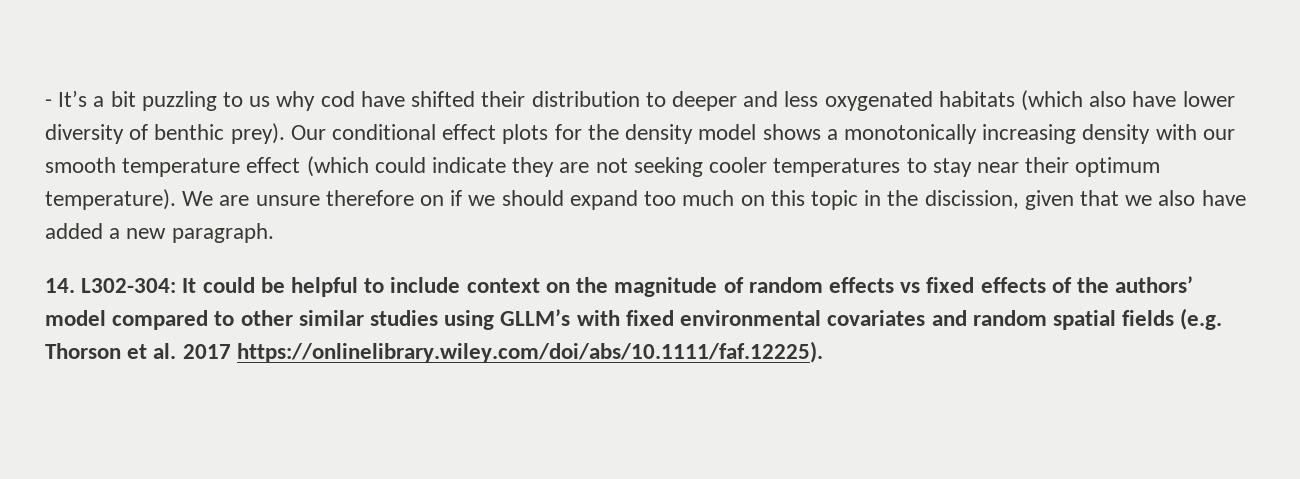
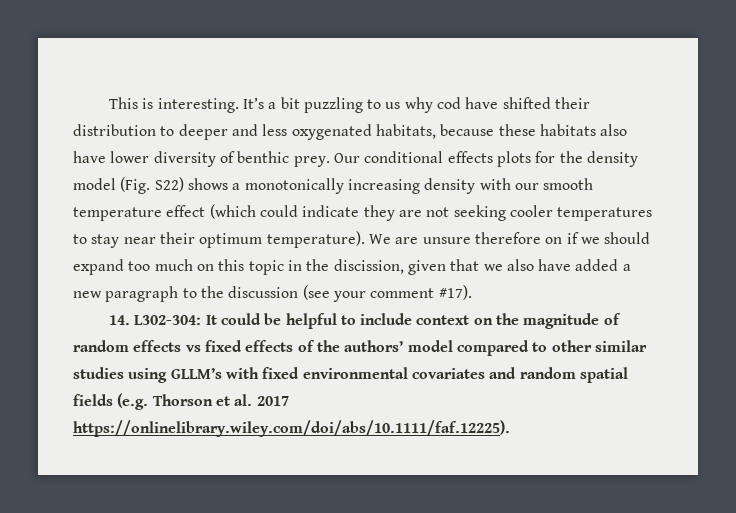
[45,99,52,107] - -> [108,97,239,113] This is interesting.
[938,90,1083,111] habitats (which -> [375,124,596,139] habitats, because these habitats
[230,123,285,144] prey). -> [293,156,330,167] prey.
[442,124,497,140] effect -> [447,151,493,163] effects
(757, 132) none -> [120,177,184,194] (Fig. S22)
[171,223,274,243] paragraph. -> [105,285,472,302] paragraph to the discussion (see your comment #17).

